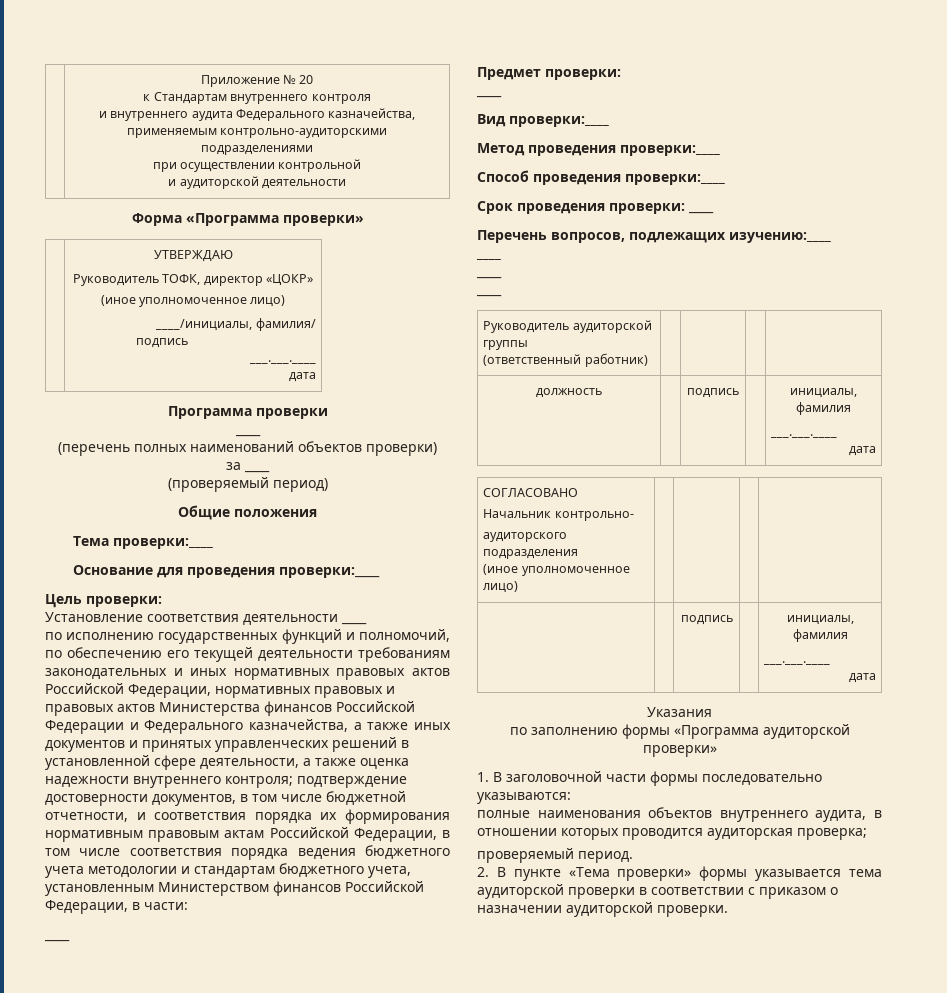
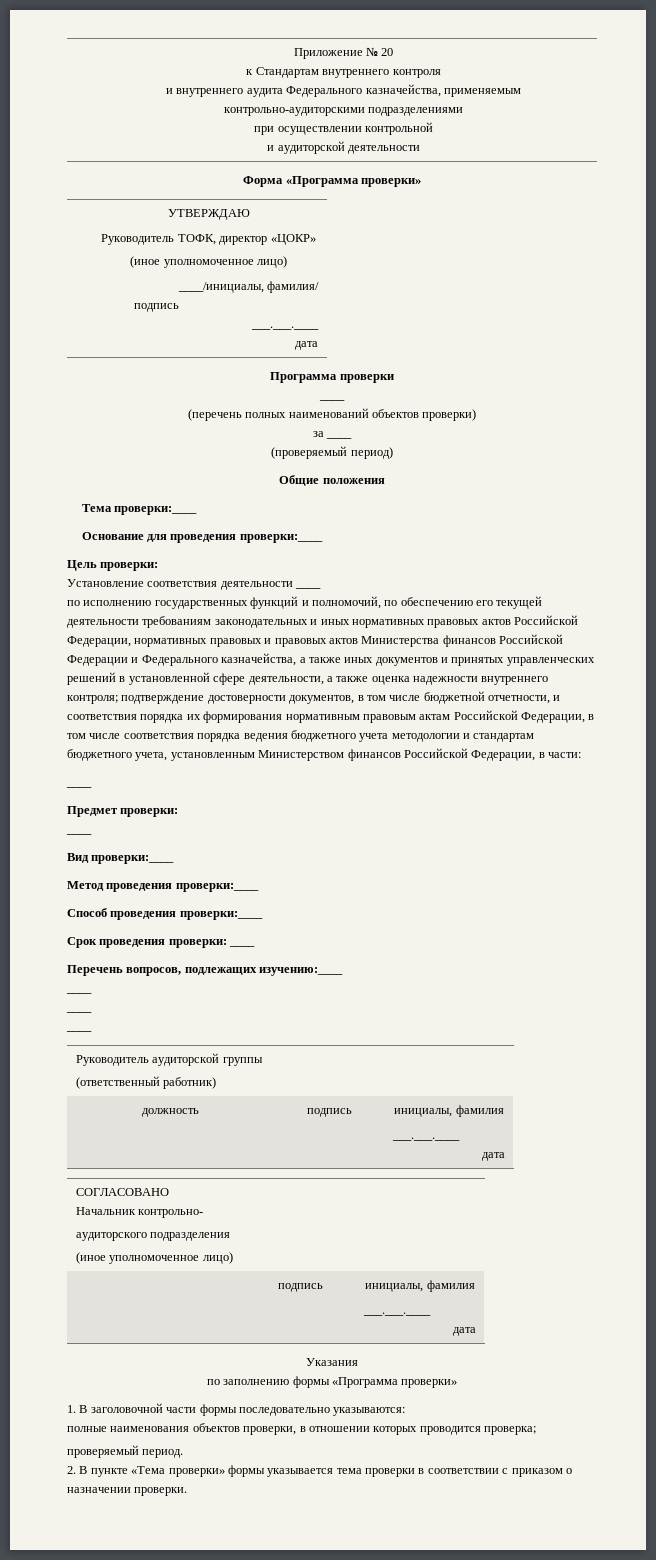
[762,724,850,739] аудиторской -> (398, 1382) none
[719,810,867,822] внутреннего аудита, -> [243,1426,297,1435] проверки,
[707,828,793,840] аудиторская -> (481, 1430) none
[477,884,564,899] аудиторской -> (362, 1471) none
[566,902,653,917] аудиторской -> (131, 1490) none

